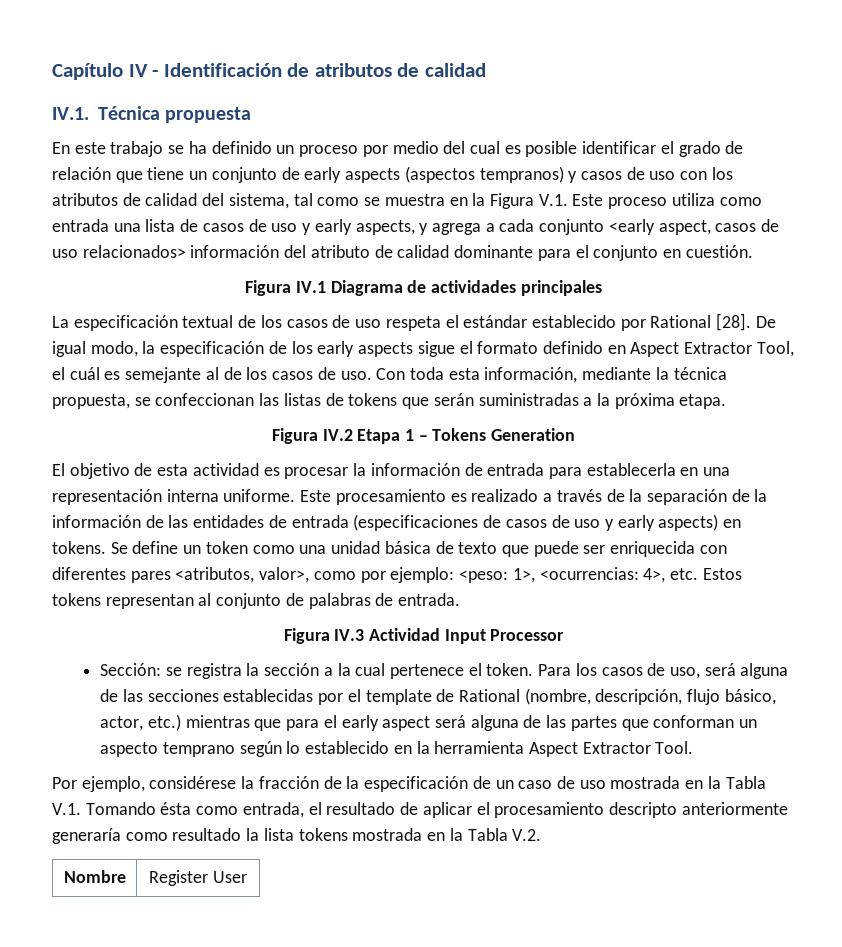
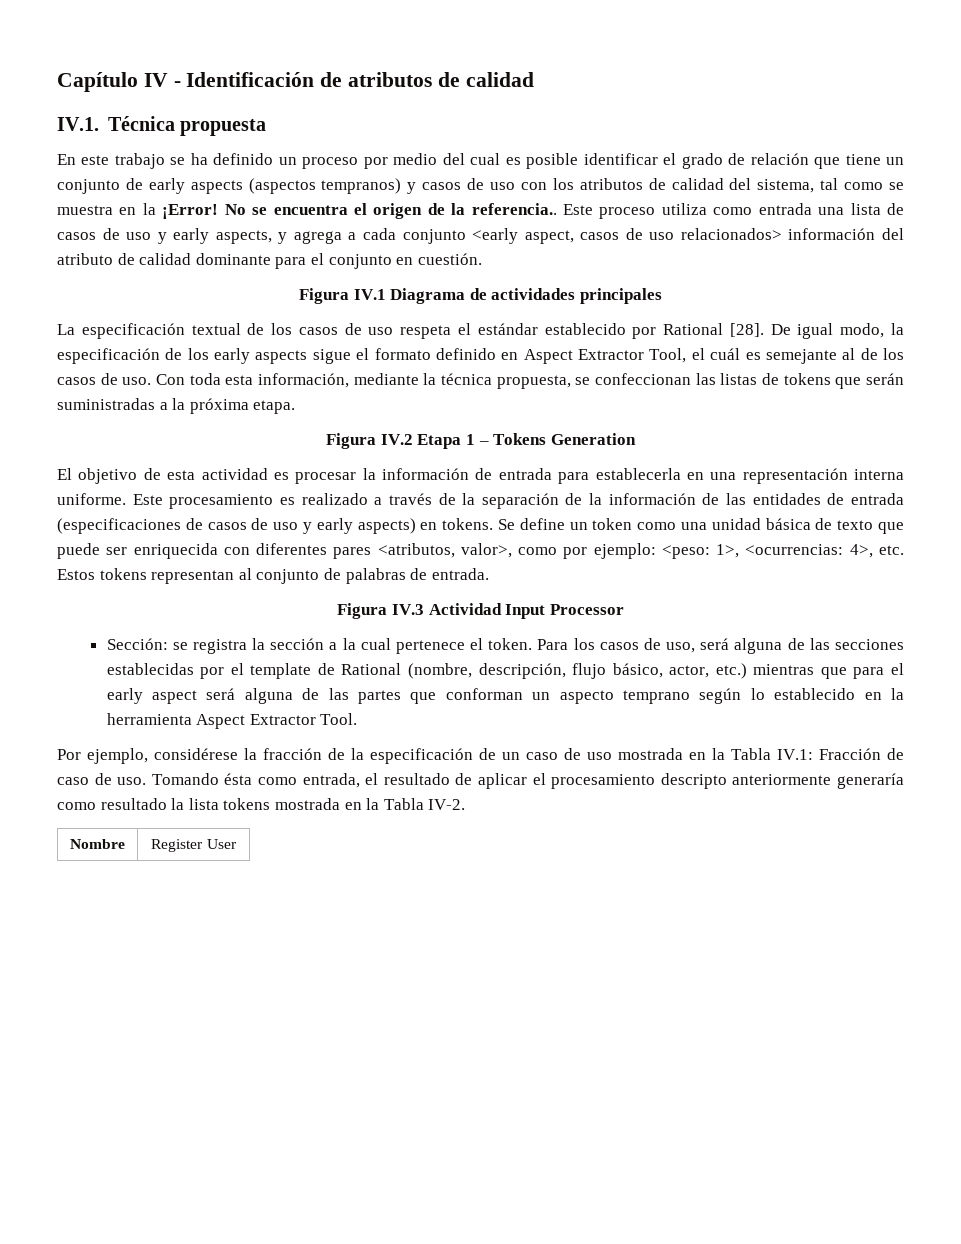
[489,193,568,209] Figura V.1. -> [162,203,557,219] ¡Error! No se encuentra el origen de la referencia..
[52,803,81,815] V.1. -> [777,748,904,760] [57,773,147,785] IV.1: Fracción de caso de uso.
[512,829,542,841] V.2. -> [428,799,466,810] IV-2.

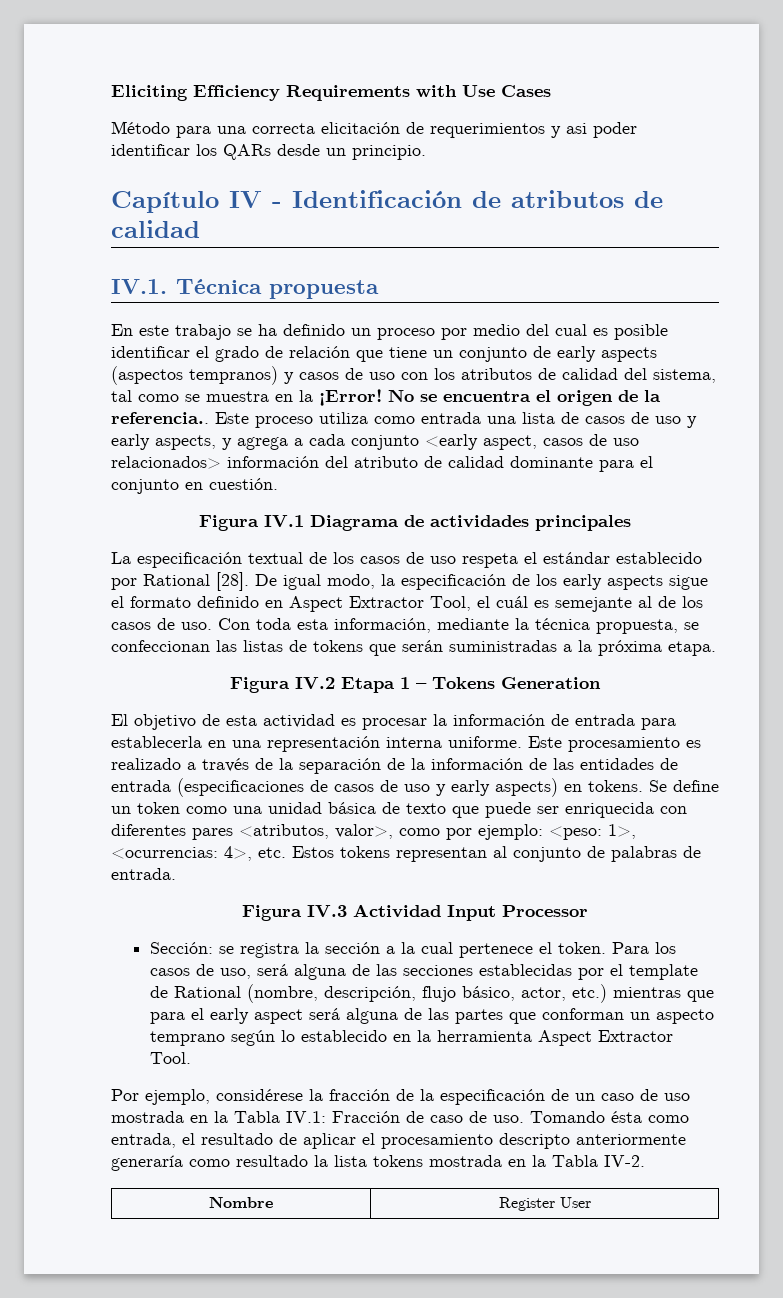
(57, 82) none -> [111,85,551,101] [111,121,637,138] [111,144,426,160] Eliciting Efficiency Requirements with Use Cases // Método para una correcta elicitación de requerimientos y asi poder identificar los QARs desde un principio. //

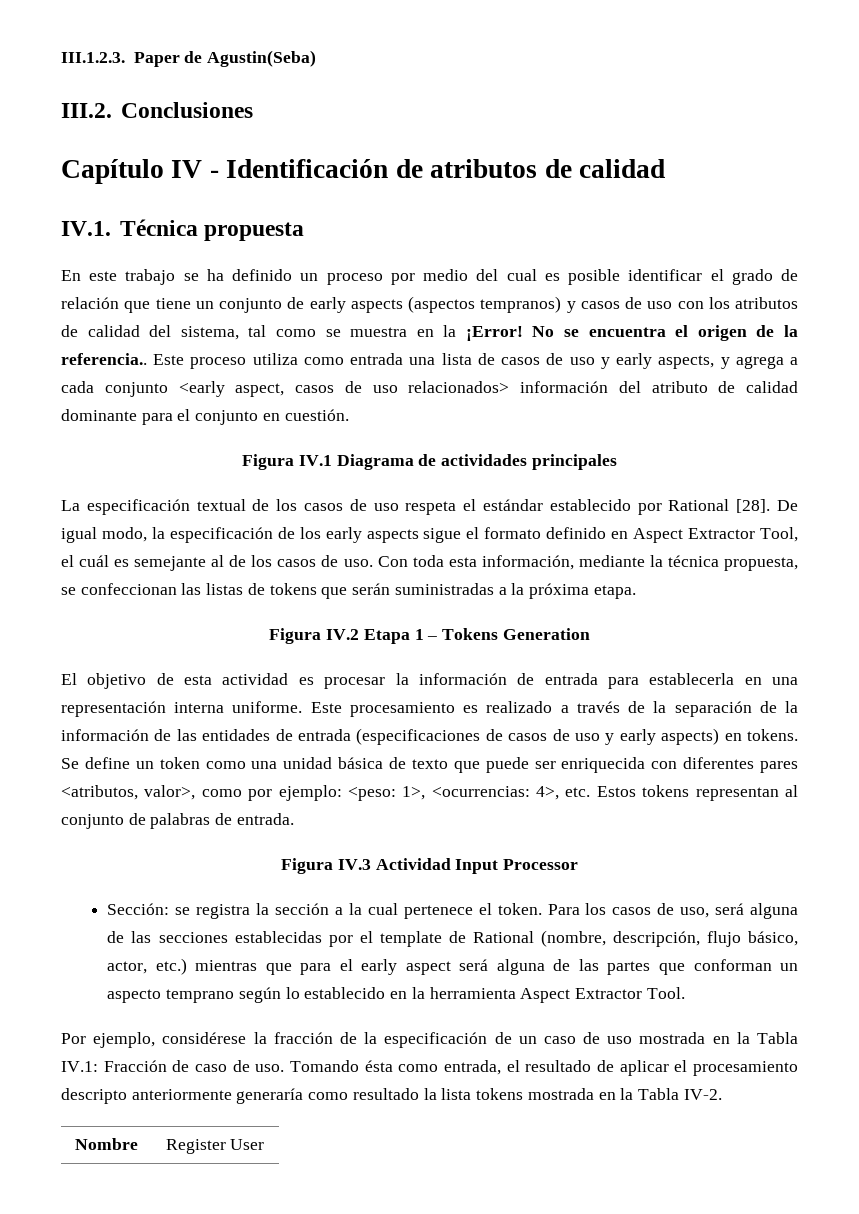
[111,85,551,101] [111,121,637,138] [111,144,426,160] Eliciting Efficiency Requirements with Use Cases // Método para una correcta elicitación de requerimientos y asi poder identificar los QARs desde un principio. -> [61,50,317,67] [61,102,253,118] III.1.2.3. Paper de Agustin(Seba) // III.2. Conclusiones

